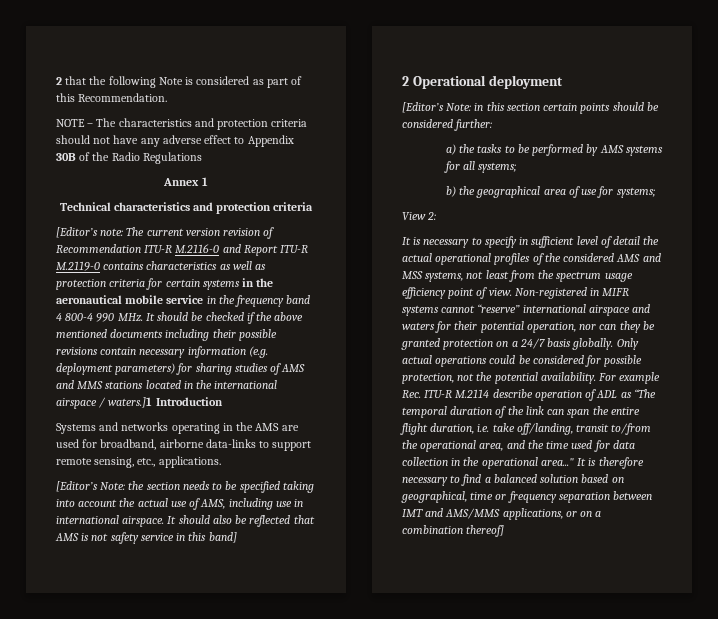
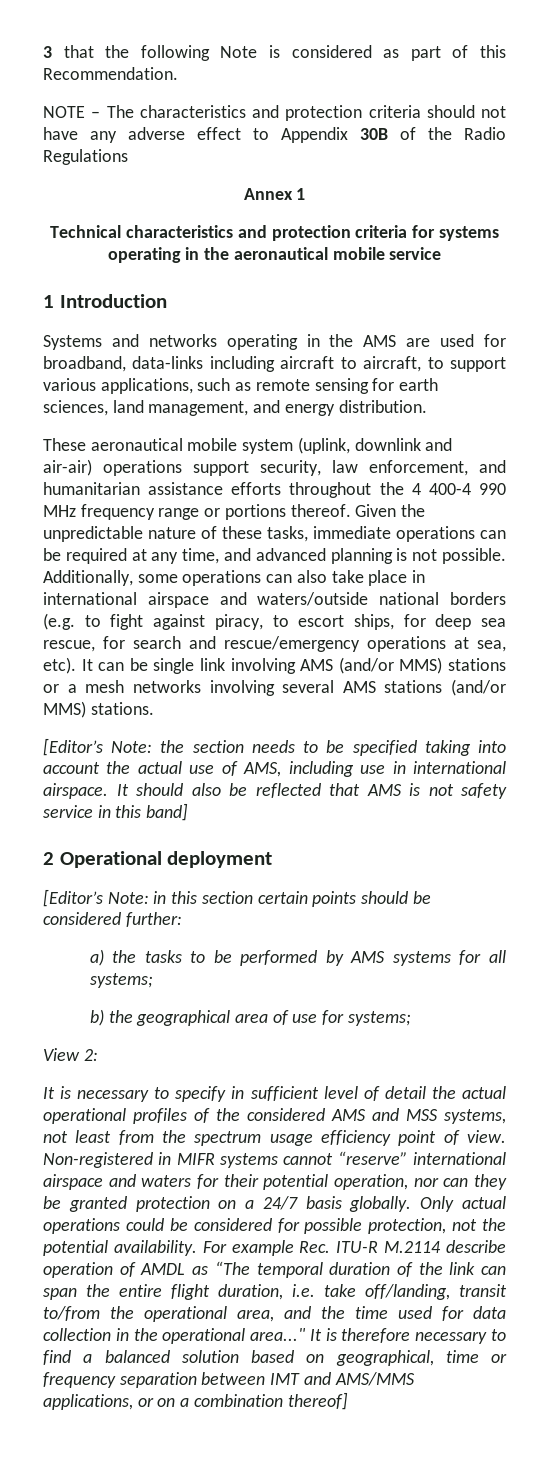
[56,77,62,85] 2 -> [43,46,52,58] 3
[56,227,275,239] [56,244,309,256] [56,261,267,271] [56,278,240,290] // [Editor’s note: The current version revision of Recommendation ITU-R M.2116-0 and Report ITU-R M.2119-0 contains characteristics as well as protection criteria for certain systems -> [411,225,499,241] [107,247,181,263] for systems operating
[206,295,311,307] [56,312,304,324] [56,329,277,341] [56,346,268,358] [56,363,306,375] [56,380,278,389] [56,397,153,409] in the frequency band 4 800-4 990 MHz. It should be checked if the above mentioned documents including their possible revisions contain necessary information (e.g. deployment parameters) for sharing studies of AMS and MMS stations located in the international airspace / waters.]1 -> [43,295,54,308] // 1
[159,439,312,451] [56,456,221,468] airborne data-links to support remote sensing, etc., applications. -> [132,356,507,372] [43,378,439,394] [43,400,427,416] [43,437,453,454] [43,459,506,476] [43,482,507,498] [43,504,426,520] [43,526,506,542] [43,548,507,564] [43,570,426,586] [43,592,507,608] [43,613,506,630] [43,636,506,652] [43,657,507,674] [43,679,506,696] [43,701,154,718] data-links including aircraft to aircraft, to support various applications, such as remote sensing for earth sciences, land management, and energy distribution. // These aeronautical mobile system (uplink, downlink and air-air) operations support security, law enforcement, and humanitarian assistance efforts throughout the 4 400-4 990 MHz frequency range or portions thereof. Given the unpredictable nature of these tasks, immediate operations can be required at any time, and advanced planning is not possible. Additionally, some operations can also take place in international airspace and waters/outside national borders (e.g. to fight against piracy, to escort ships, for deep sea rescue, for search and rescue/emergency operations at sea, etc). It can be single link involving AMS (and/or MMS) stations or a mesh networks involving several AMS stations (and/or MMS) stations.
[596,390,618,398] ADL -> [140,1263,186,1275] AMDL

